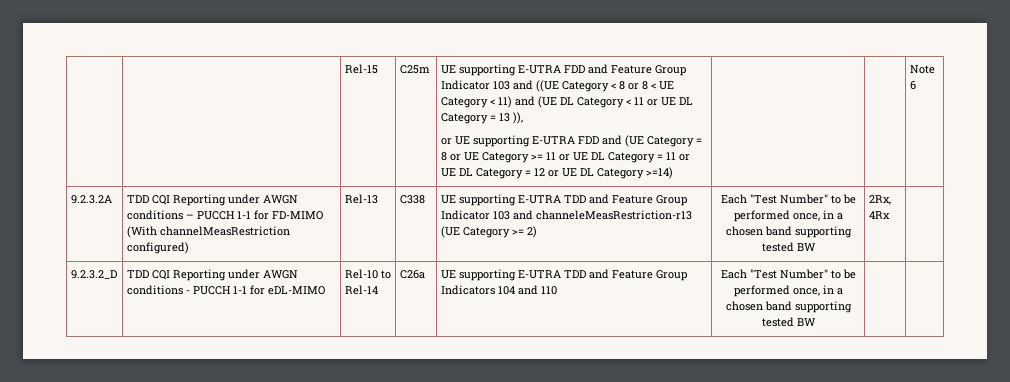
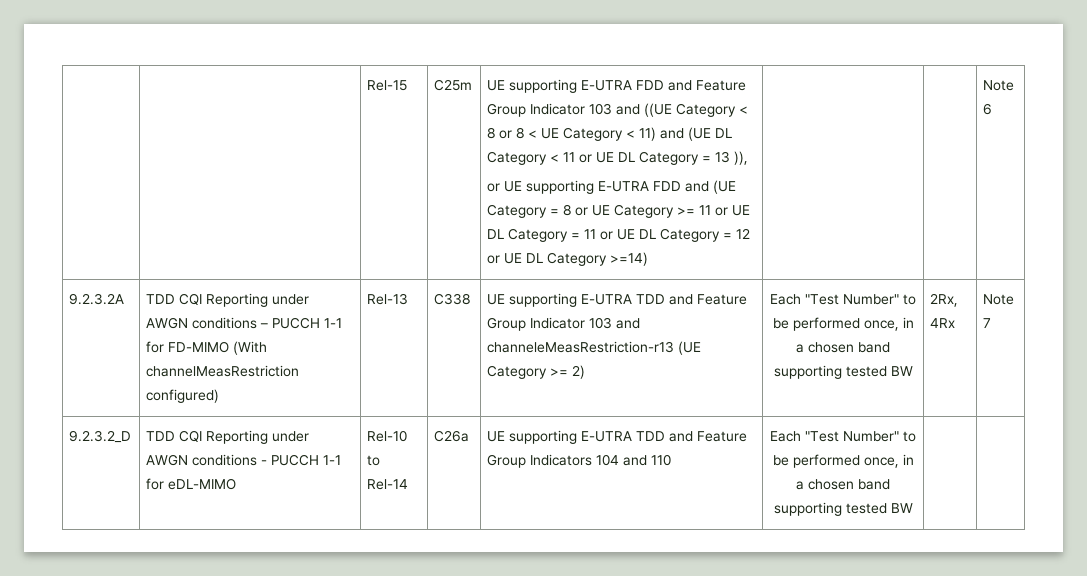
(890, 215) none -> [983,294,1015,305] [983,318,992,328] Note 7

